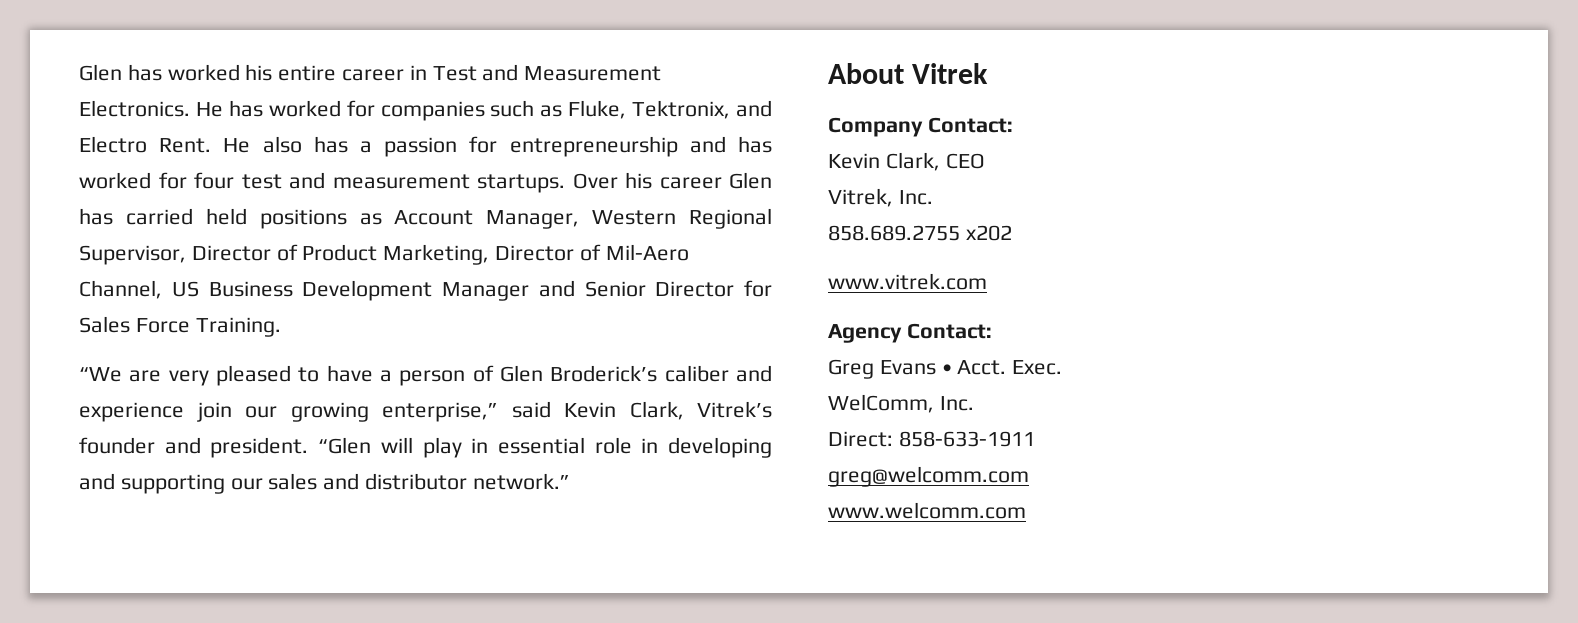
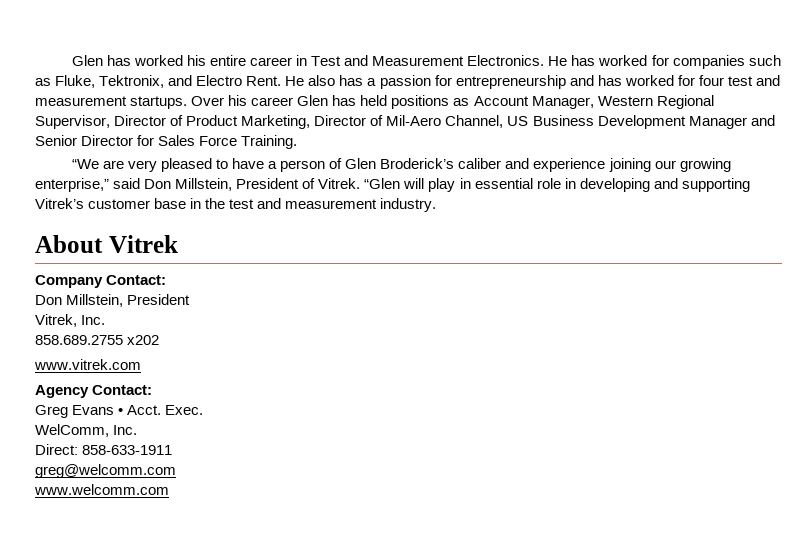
[125,208,193,225] carried -> (357, 100) none
[196,402,232,422] join -> [608,158,651,172] joining
[564,401,772,420] [79,437,309,458] Kevin Clark, Vitrek’s founder and president. -> [144,178,361,191] Don Millstein, President of Vitrek.
[230,473,570,490] our sales and distributor network.” -> [35,198,437,212] Vitrek’s customer base in the test and measurement industry.
[828,152,985,171] Kevin Clark, CEO -> [35,294,191,307] Don Millstein, President

